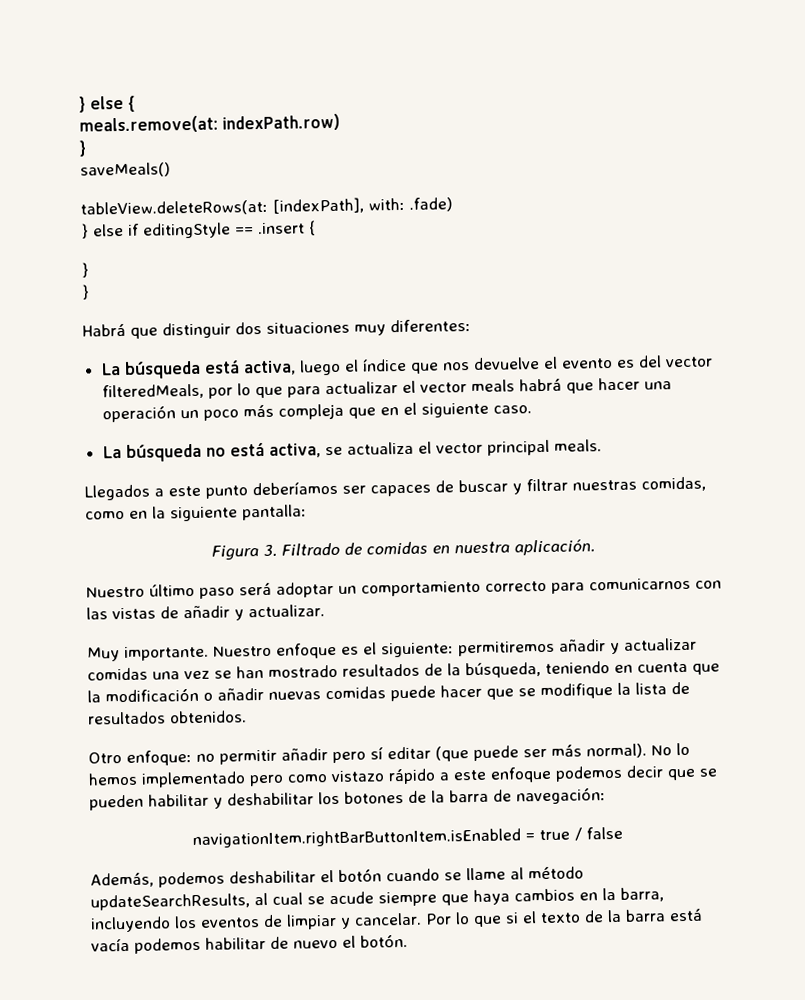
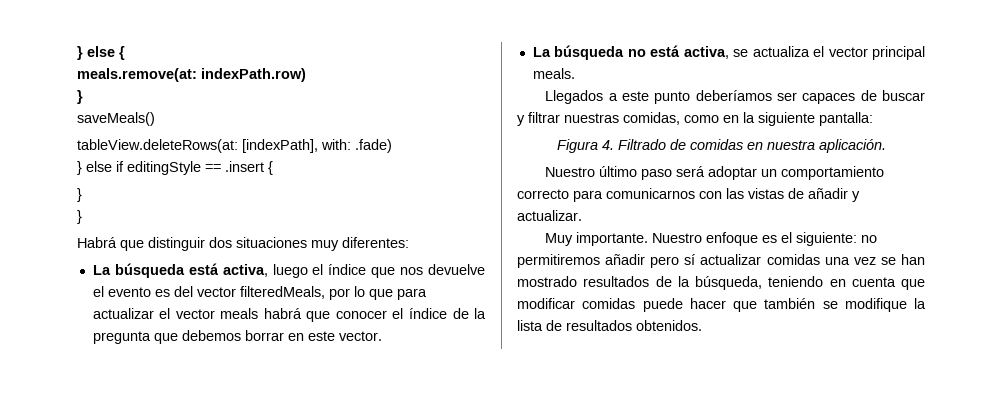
[597,377,672,391] [101,402,532,423] hacer una operación un poco más compleja que en el siguiente caso. -> [335,308,486,319] [92,330,382,344] conocer el índice de la pregunta que debemos borrar en este vector.
[263,544,277,557] 3. -> [601,140,614,150] 4.
(454, 650) none -> [861,235,878,243] no
[610,642,620,655] y -> [650,254,696,268] pero sí
[87,687,321,703] la modificación o añadir nuevas -> [517,298,575,309] modificar
(514, 694) none -> [764,298,816,309] también
[88,742,690,766] [88,765,717,788] [89,787,606,811] [191,826,623,849] [90,866,584,888] [90,887,664,911] [90,908,703,933] [91,933,408,954] // Otro enfoque: no permitir añadir pero sí editar (que puede ser más normal). No lo hemos implementado pero como vistazo rápido a este enfoque podemos decir que se pueden habilitar y deshabilitar los botones de la barra de navegación: // navigationItem.rightBarButtonItem.isEnabled = true / false // Además, podemos deshabilitar el botón cuando se llame al método updateSearchResults, al cual se acude siempre que haya cambios en la barra, incluyendo los eventos de limpiar y cancelar. Por lo que si el texto de la barra está vacía podemos habilitar de nuevo el botón. -> (702, 325) none

